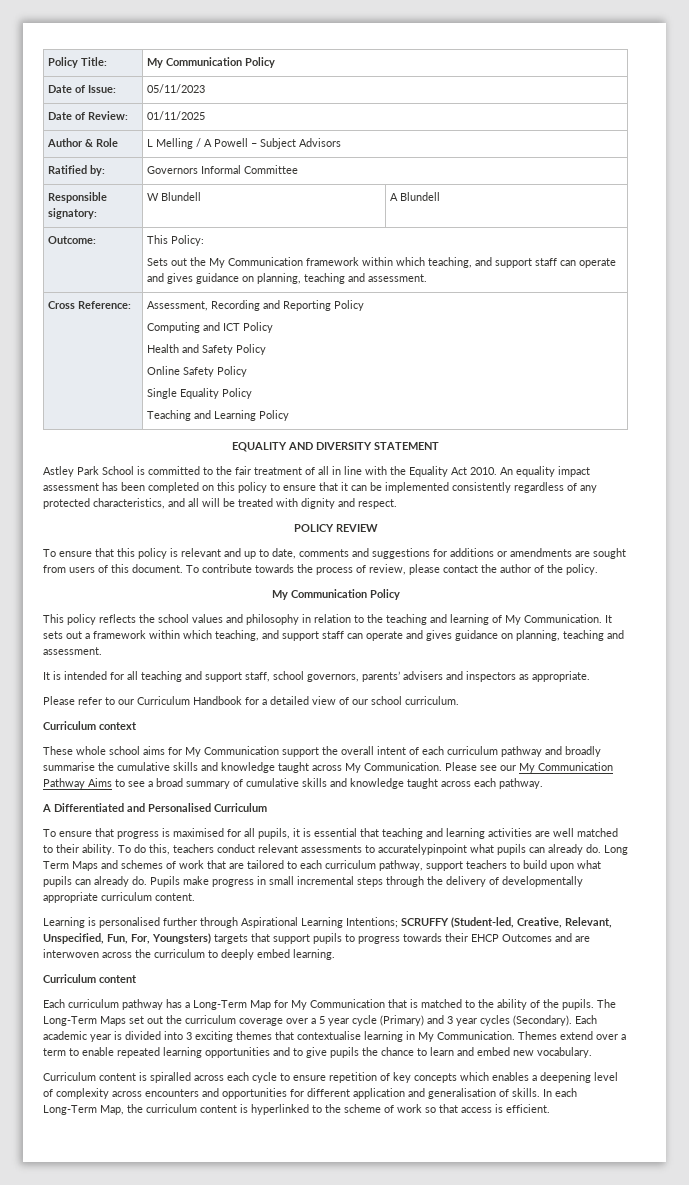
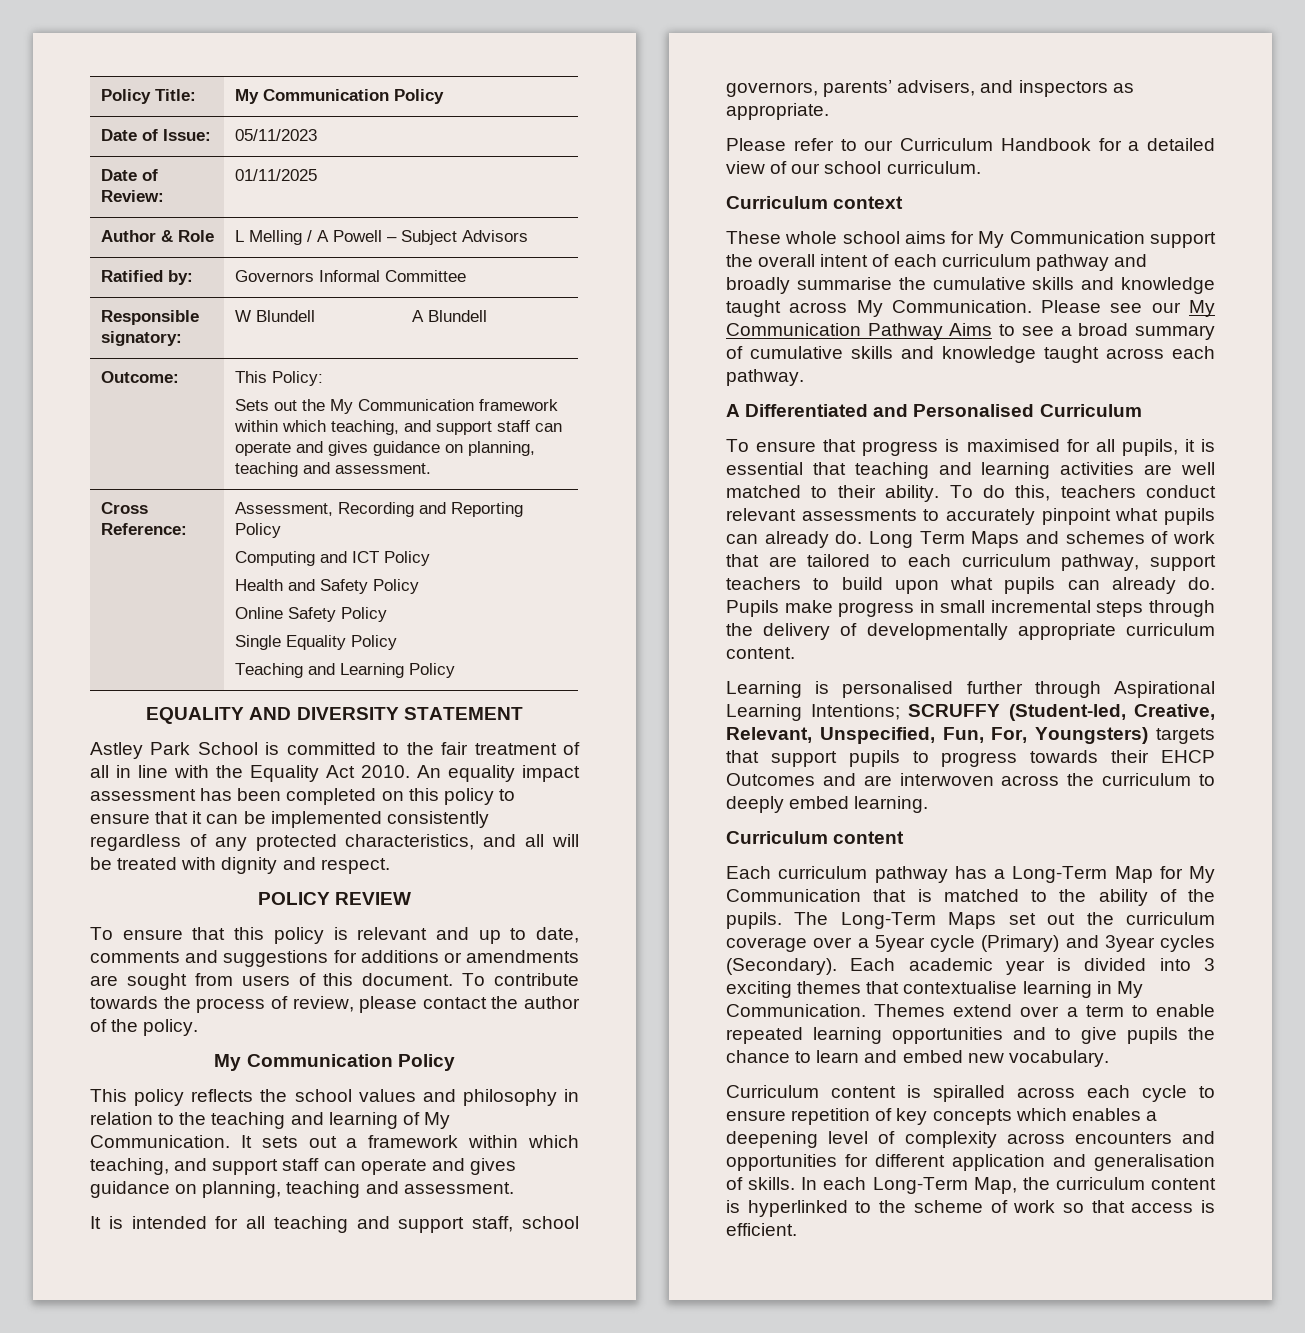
[403,671,443,680] advisers -> [897,80,976,96] advisers,
[378,844,467,855] accuratelypinpoint -> [946,508,1111,525] accurately pinpoint
[319,1016,349,1026] 5 year -> [874,935,925,952] 5year
[447,1016,477,1026] 3 year -> [1104,935,1155,952] 3year

